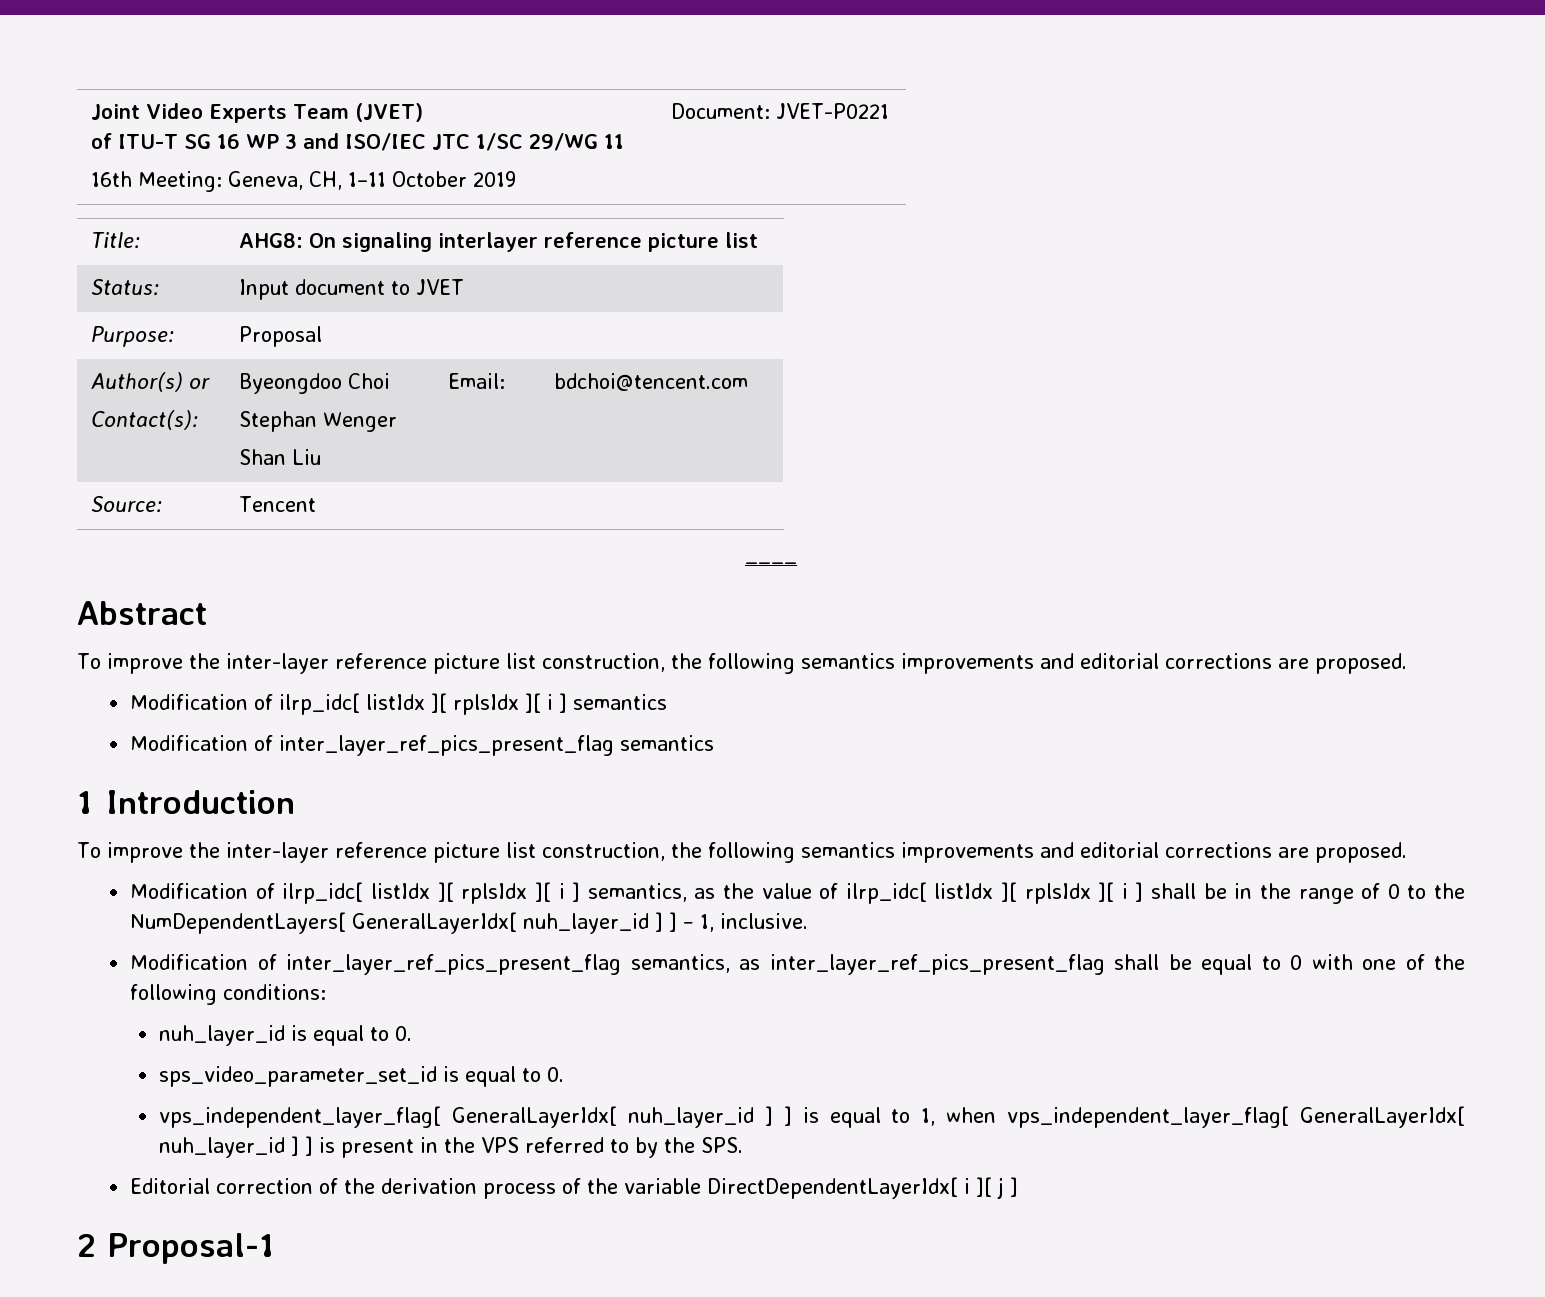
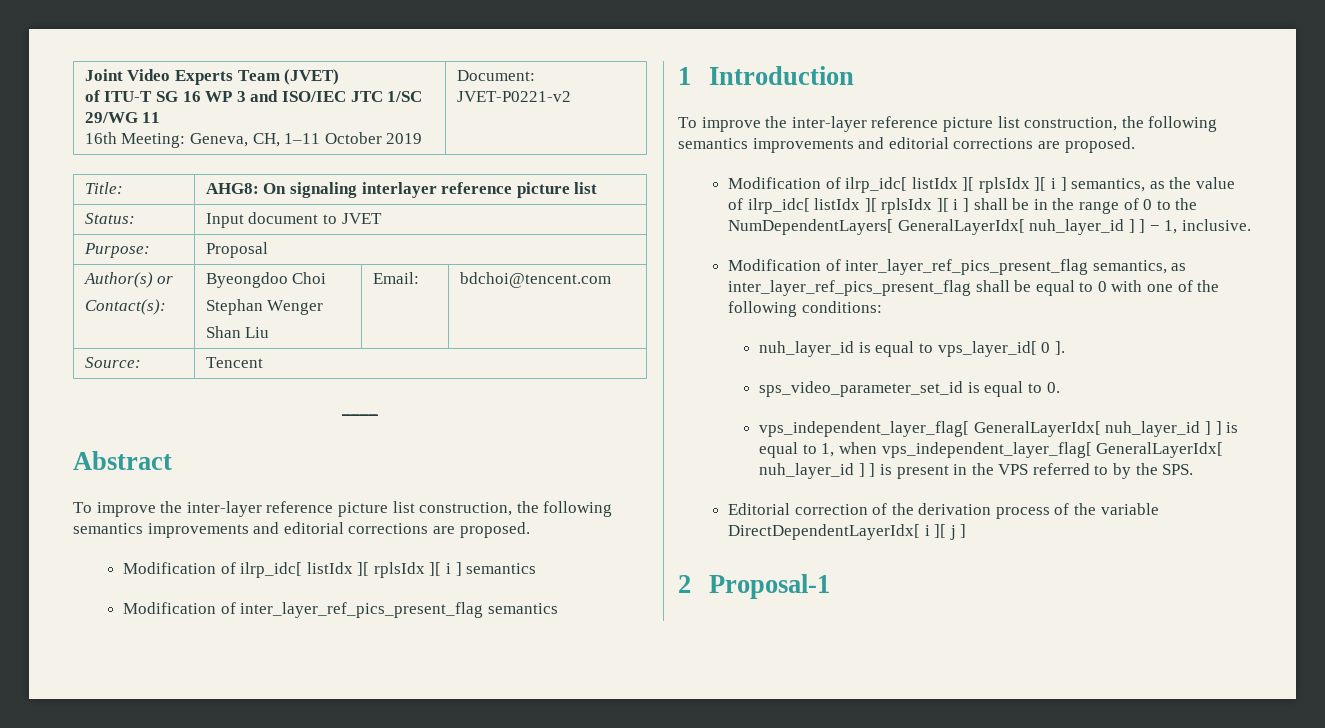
[775,103,889,119] JVET-P0221 -> [456,91,571,102] JVET-P0221-v2
[395,1026,413,1041] 0. -> [937,341,1065,357] vps_layer_id[ 0 ].

